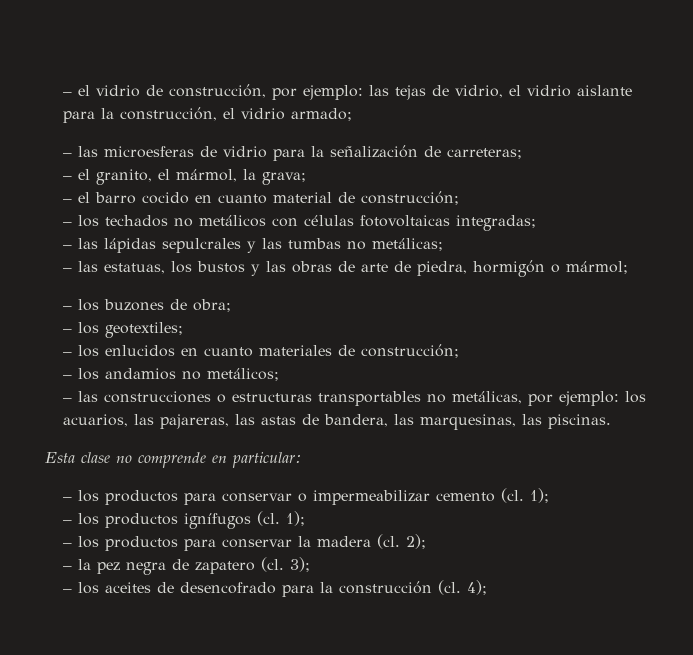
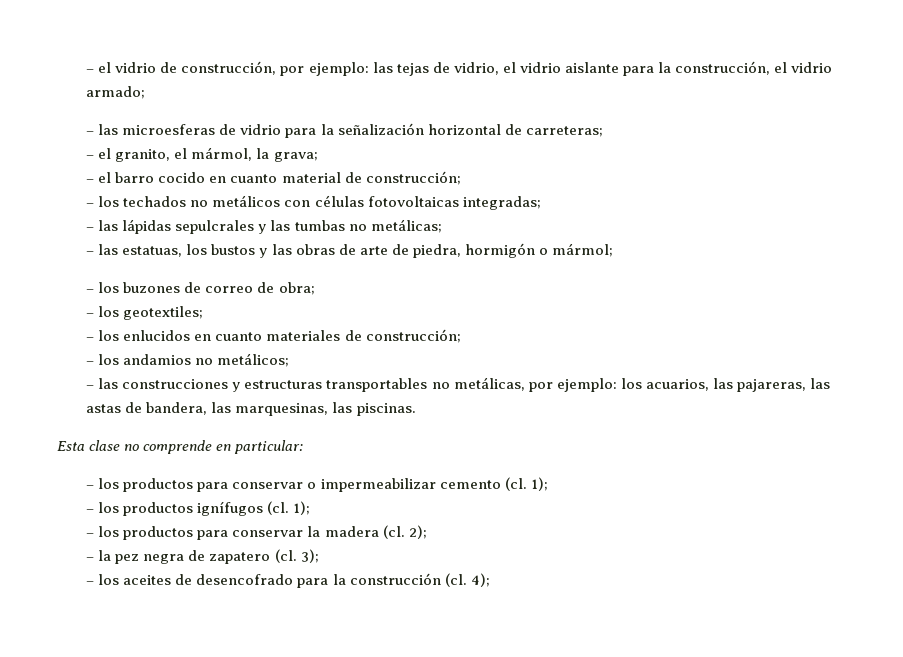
(418, 151) none -> [427,124,501,135] horizontal
(187, 304) none -> [205,282,275,293] correo de
[216,394,226,403] o -> [232,382,241,392] y

